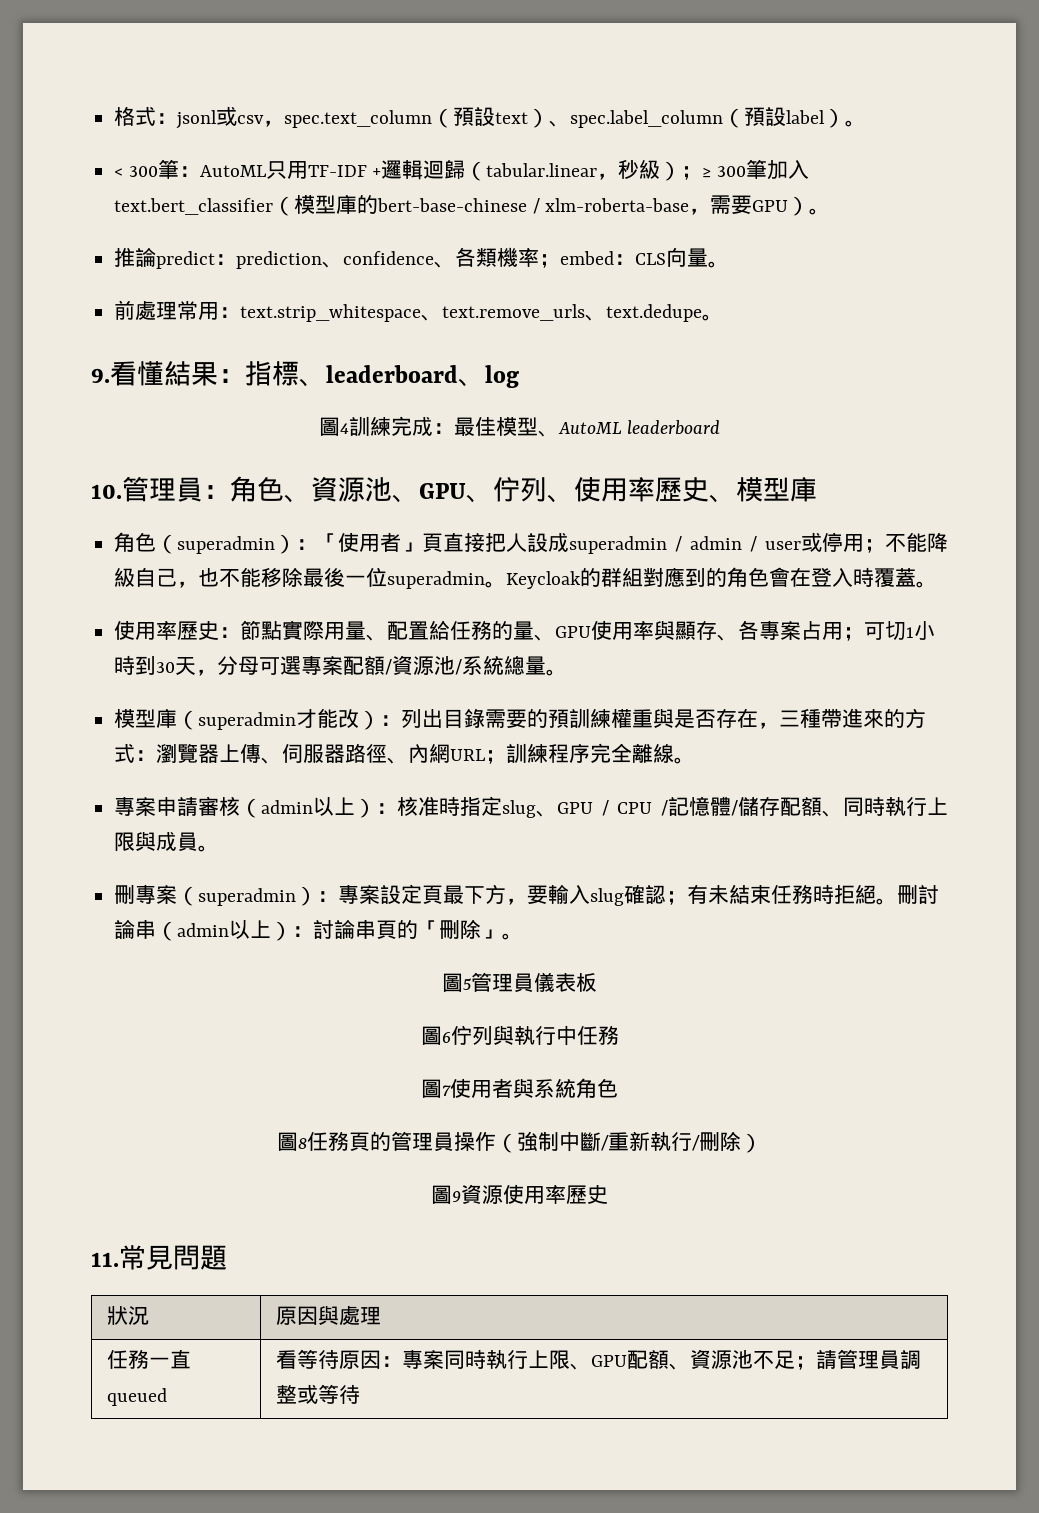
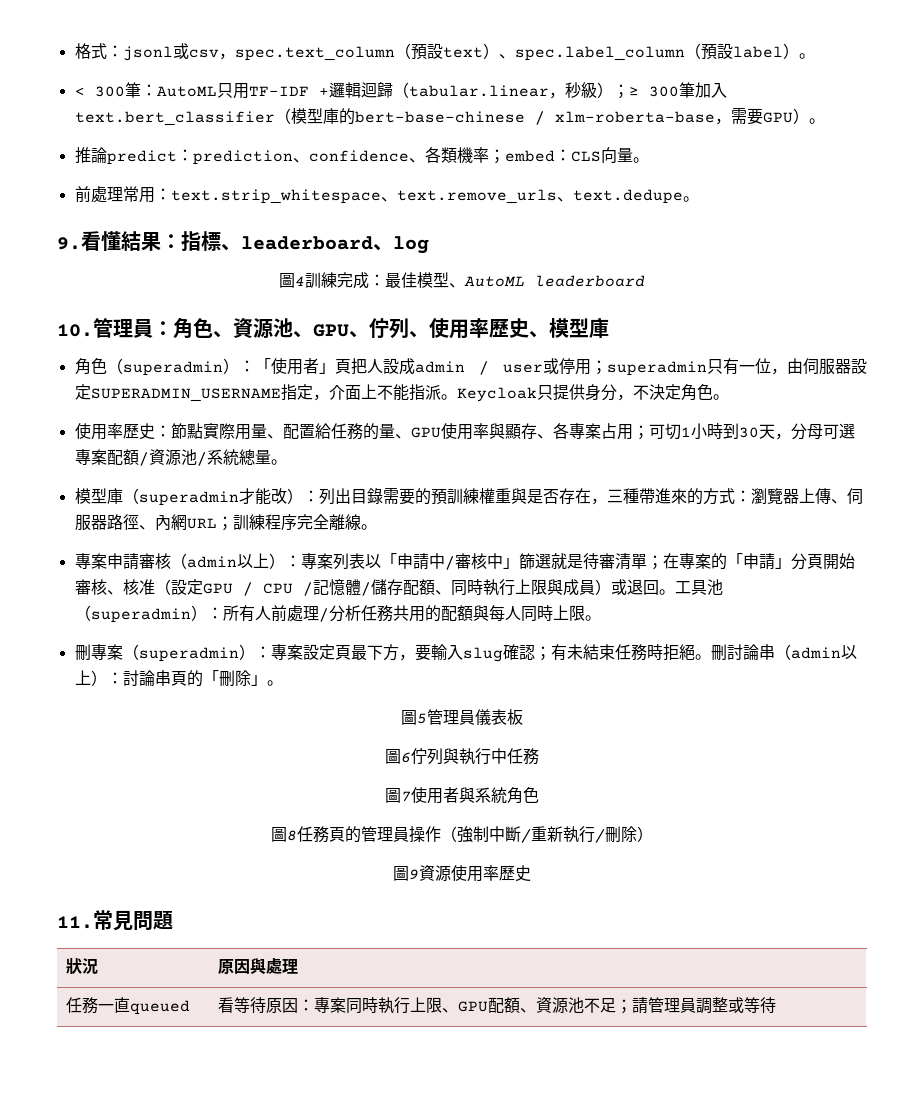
[443,533,486,552] 直接 -> (351, 366) none
[569,536,683,554] superadmin / -> (415, 366) none
[885,532,949,552] [114,567,917,589] 不能降級自己，也不能移除最後一位superadmin。Keycloak的群組對應到的角色會在登入時覆蓋 -> [607,358,867,376] [74,384,713,402] superadmin只有一位，由伺服器設定SUPERADMIN_USERNAME指定，介面上不能指派。Keycloak只提供身分，不決定角色
[397,796,558,818] 核准時指定slug、 -> [300,553,855,570] [74,579,203,595] 專案列表以「申請中/審核中」篩選就是待審清單；在專案的「申請」分頁開始審核、核准（設定
(199, 842) none -> [594,579,723,595] [74,605,585,623] ）或退回。工具池（superadmin）：所有人前處理/分析任務共用的配額與每人同時上限

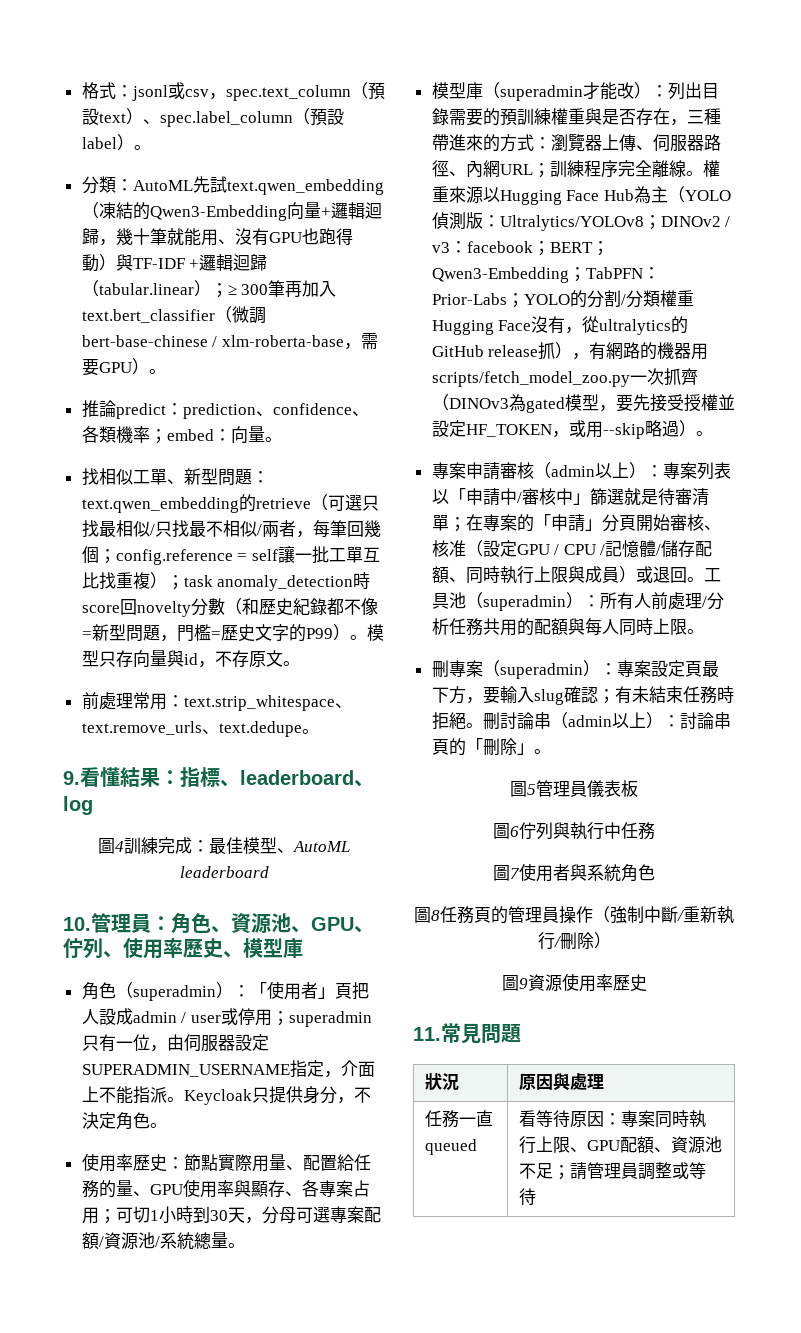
[74,82,249,99] < 300筆：AutoML只用 -> [81,176,384,195] [81,202,382,221] [81,228,353,246] [81,254,133,272] 分類：AutoML先試text.qwen_embedding（凍結的Qwen3-Embedding向量+邏輯迴歸，幾十筆就能用、沒有GPU也跑得動）與
[548,82,597,99] ，秒級 -> (194, 289) none
(695, 90) none -> [285,281,303,298] 再
[290,108,355,125] 模型庫的 -> [231,306,266,324] 微調
[570,151,601,162] CLS -> (231, 435) none
(649, 160) none -> [81,468,269,486] [81,494,379,513] [81,520,381,538] [81,546,380,565] [81,572,371,591] [81,598,378,617] [81,624,384,642] [81,650,300,668] // 找相似工單、新型問題：text.qwen_embedding的retrieve（可選只找最相似/只找最不相似/兩者，每筆回幾個；config.reference = self讓一批工單互比找重複）；task anomaly_detection時score回novelty分數（和歷史紀錄都不像=新型問題，門檻=歷史文字的P99）。模型只存向量與id，不存原文。
(377, 527) none -> [702,160,720,177] [431,186,731,205] [431,212,731,231] [431,241,609,256] [431,267,660,283] [431,290,694,308] [431,316,689,335] [431,342,709,360] [431,368,698,387] [431,394,735,413] [431,420,713,439] 權重來源以Hugging Face Hub為主（YOLO偵測版：Ultralytics/YOLOv8；DINOv2 / v3：facebook；BERT；Qwen3-Embedding；TabPFN：Prior-Labs；YOLO的分割/分類權重Hugging Face沒有，從ultralytics的GitHub release抓），有網路的機器用scripts/fetch_model_zoo.py一次抓齊（DINOv3為gated模型，要先接受授權並設定HF_TOKEN，或用--skip略過）。

